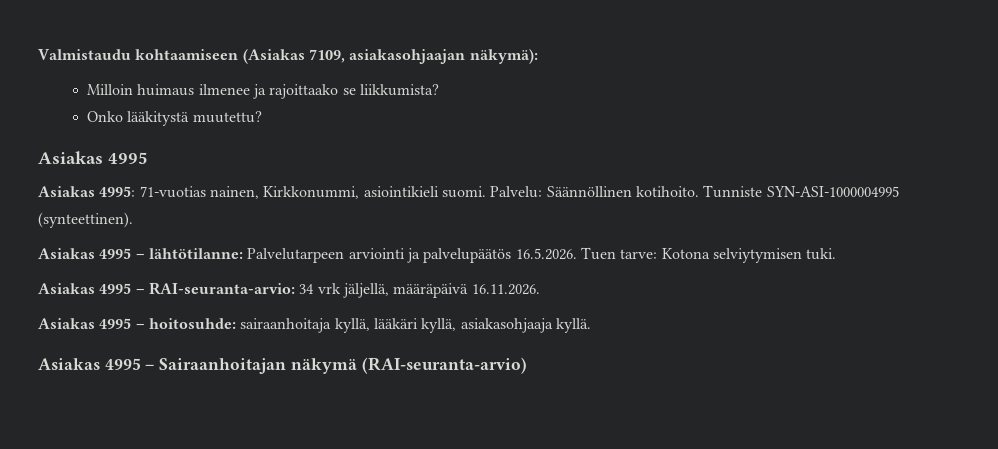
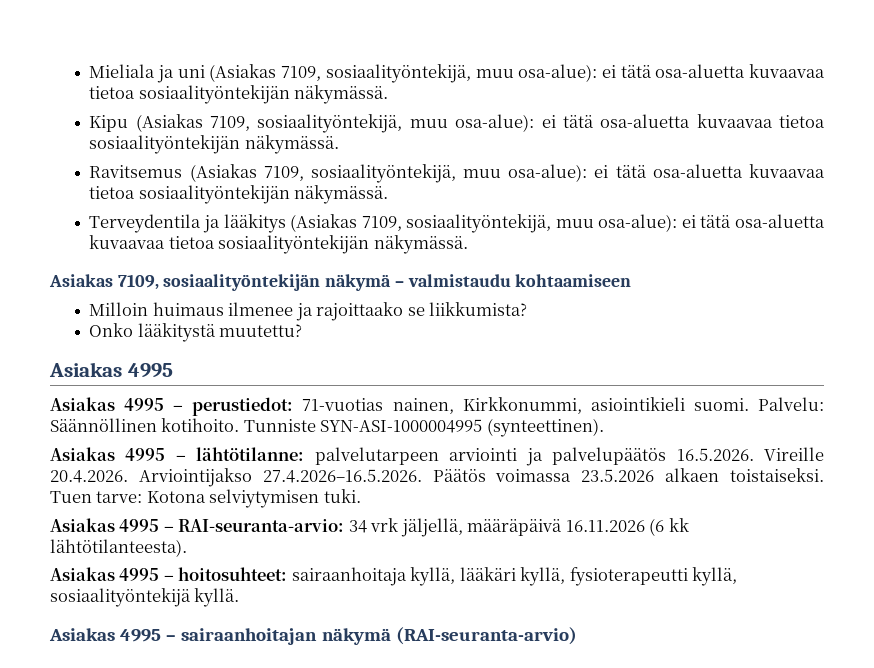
[38,49,538,64] Valmistaudu kohtaamiseen (Asiakas 7109, asiakasohjaajan näkymä): -> [89,64,825,83] [89,85,389,104] [89,114,826,133] [89,135,339,154] [89,164,826,183] [89,185,389,204] [89,214,826,233] [89,235,468,254] [49,274,632,291] Mieliala ja uni (Asiakas 7109, sosiaalityöntekijä, muu osa-alue): ei tätä osa-aluetta kuvaavaa tietoa sosiaalityöntekijän näkymässä. // Kipu (Asiakas 7109, sosiaalityöntekijä, muu osa-alue): ei tätä osa-aluetta kuvaavaa tietoa sosiaalityöntekijän näkymässä. // Ravitsemus (Asiakas 7109, sosiaalityöntekijä, muu osa-alue): ei tätä osa-aluetta kuvaavaa tietoa sosiaalityöntekijän näkymässä. // Terveydentila ja lääkitys (Asiakas 7109, sosiaalityöntekijä, muu osa-alue): ei tätä osa-aluetta kuvaavaa tietoa sosiaalityöntekijän näkymässä. // Asiakas 7109, sosiaalityöntekijän näkymä – valmistaudu kohtaamiseen
[99,186,136,197] 4995: -> [124,397,294,416] 4995 – perustiedot:
[247,248,345,263] Palvelutarpeen -> [314,447,439,465] palvelutarpeen
(577, 254) none -> [764,447,824,461] [50,468,825,487] Vireille 20.4.2026. Arviointijakso 27.4.2026–16.5.2026. Päätös voimassa 23.5.2026 alkaen toistaiseksi.
[471,284,540,295] [38,318,236,329] 16.11.2026. // Asiakas 4995 – hoitosuhde: -> [565,518,689,536] [50,539,187,557] [50,567,288,581] 16.11.2026 (6 kk lähtötilanteesta). // Asiakas 4995 – hoitosuhteet:
[460,318,553,333] asiakasohjaaja -> [569,567,738,586] [50,588,191,607] fysioterapeutti kyllä, sosiaalityöntekijä
[159,358,287,374] Sairaanhoitajan -> [181,628,318,645] sairaanhoitajan

